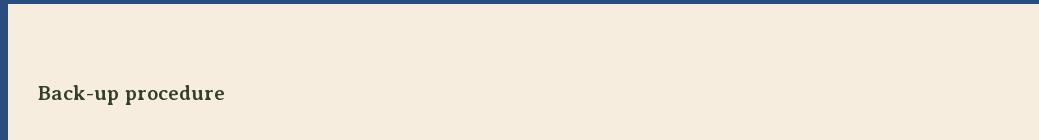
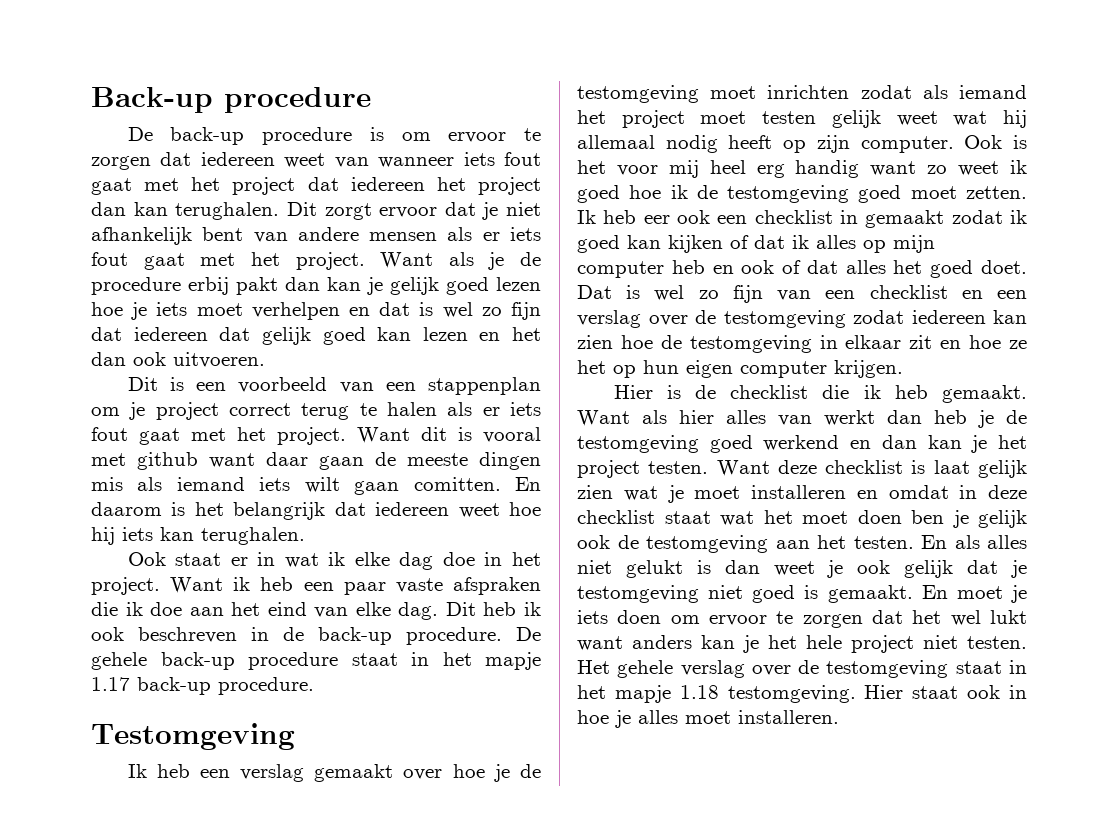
(225, 95) none -> [127,127,541,145] [91,152,541,170] [91,177,541,195] [91,202,541,220] [91,227,541,245] [91,252,541,270] [91,277,541,295] [91,302,541,320] [91,327,541,345] [91,352,265,368] [127,377,541,395] [91,402,541,420] [91,427,541,445] [91,452,541,470] [91,477,541,495] [91,502,541,520] [91,527,305,545] [127,552,541,570] [91,577,541,595] [91,602,541,620] [91,627,541,645] [91,652,541,670] [91,677,314,695] [91,723,295,750] [127,764,541,782] [577,85,1027,103] [577,110,1027,128] [577,135,1027,153] [577,160,1027,178] [577,185,1027,203] [577,210,1027,228] [577,235,935,253] [577,260,1027,278] [577,285,1027,303] [577,310,1027,328] [577,335,1027,353] [577,360,903,378] [613,385,1027,403] [577,410,1027,428] [577,435,1027,453] [577,460,1027,478] [577,485,1027,503] [577,510,1027,528] [577,535,1027,553] [577,560,1027,578] [577,585,1027,603] [577,610,1027,628] [577,635,1027,653] [577,660,1027,678] [577,685,1027,703] [577,710,839,728] // De back-up procedure is om ervoor te zorgen dat iedereen weet van wanneer iets fout gaat met het project dat iedereen het project dan kan terughalen. Dit zorgt ervoor dat je niet afhankelijk bent van andere mensen als er iets fout gaat met het project. Want als je de procedure erbij pakt dan kan je gelijk goed lezen hoe je iets moet verhelpen en dat is wel zo fijn dat iedereen dat gelijk goed kan lezen en het dan ook uitvoeren. // Dit is een voorbeeld van een stappenplan om je project correct terug te halen als er iets fout gaat met het project. Want dit is vooral met github want daar gaan de meeste dingen mis als iemand iets wilt gaan comitten. En daarom is het belangrijk dat iedereen weet hoe hij iets kan terughalen. // Ook staat er in wat ik elke dag doe in het project. Want ik heb een paar vaste afspraken die ik doe aan het eind van elke dag. Dit heb ik ook beschreven in de back-up procedure. De gehele back-up procedure staat in het mapje 1.17 back-up procedure. // Testomgeving // Ik heb een verslag gemaakt over hoe je de testomgeving moet inrichten zodat als iemand het project moet testen gelijk weet wat hij allemaal nodig heeft op zijn computer. Ook is het voor mij heel erg handig want zo weet ik goed hoe ik de testomgeving goed moet zetten. Ik heb eer ook een checklist in gemaakt zodat ik goed kan kijken of dat ik alles op mijn computer heb en ook of dat alles het goed doet. Dat is wel zo fijn van een checklist en een verslag over de testomgeving zodat iedereen kan zien hoe de testomgeving in elkaar zit en hoe ze het op hun eigen computer krijgen. // Hier is de checklist die ik heb gemaakt. Want als hier alles van werkt dan heb je de testomgeving goed werkend en dan kan je het project testen. Want deze checklist is laat gelijk zien wat je moet installeren en omdat in deze checklist staat wat het moet doen ben je gelijk ook de testomgeving aan het testen. En als alles niet gelukt is dan weet je ook gelijk dat je testomgeving niet goed is gemaakt. En moet je iets doen om ervoor te zorgen dat het wel lukt want anders kan je het hele project niet testen. Het gehele verslag over de testomgeving staat in het mapje 1.18 testomgeving. Hier staat ook in hoe je alles moet installeren.

